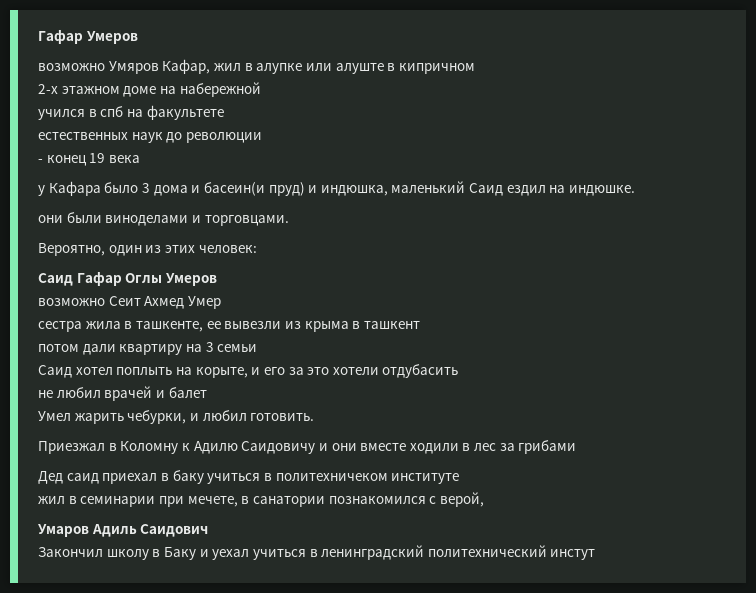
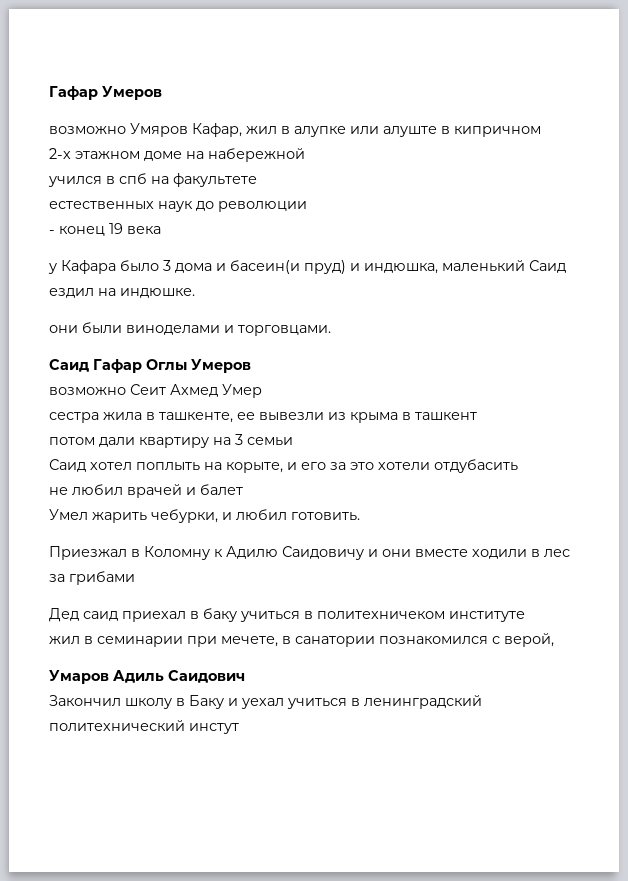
[38,243,257,256] // Вероятно, один из этих человек: -> (331, 330) none

